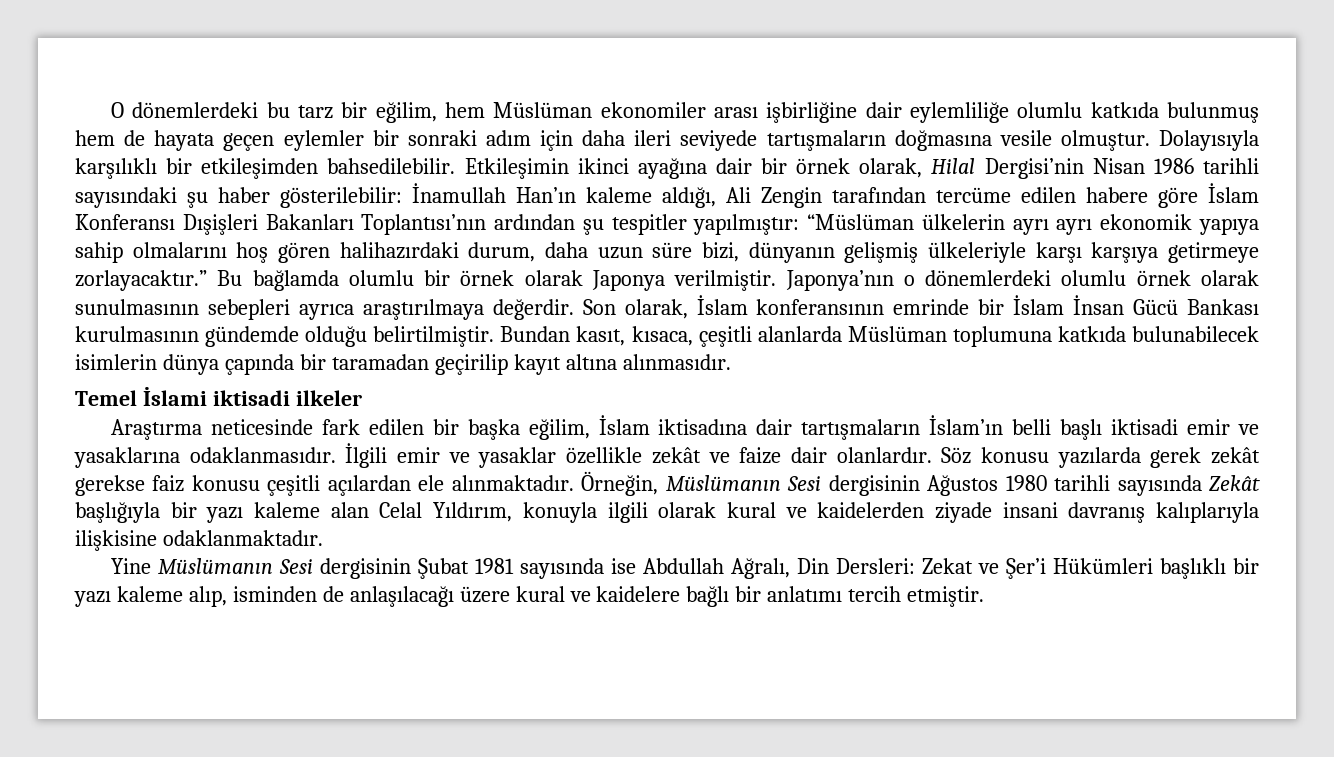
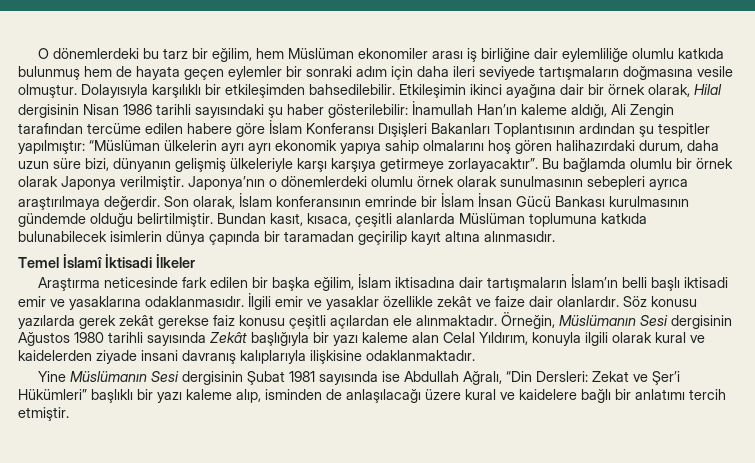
[766,102,858,123] işbirliğine -> [467,48,531,62] iş birliğine
[984,158,1084,179] Dergisi’nin -> [18,104,79,118] dergisinin
[361,214,487,235] Toplantısı’nın -> [494,123,575,137] Toplantısının
[75,270,207,291] zorlayacaktır.” -> [448,158,538,172] zorlayacaktır”.
[142,387,362,406] İslami iktisadi ilkeler -> [63,253,195,268] İslamî İktisadi İlkeler
[796,558,829,574] Din -> [506,371,533,382] “Din
[1052,558,1153,574] Hükümleri -> [18,389,87,400] Hükümleri”

